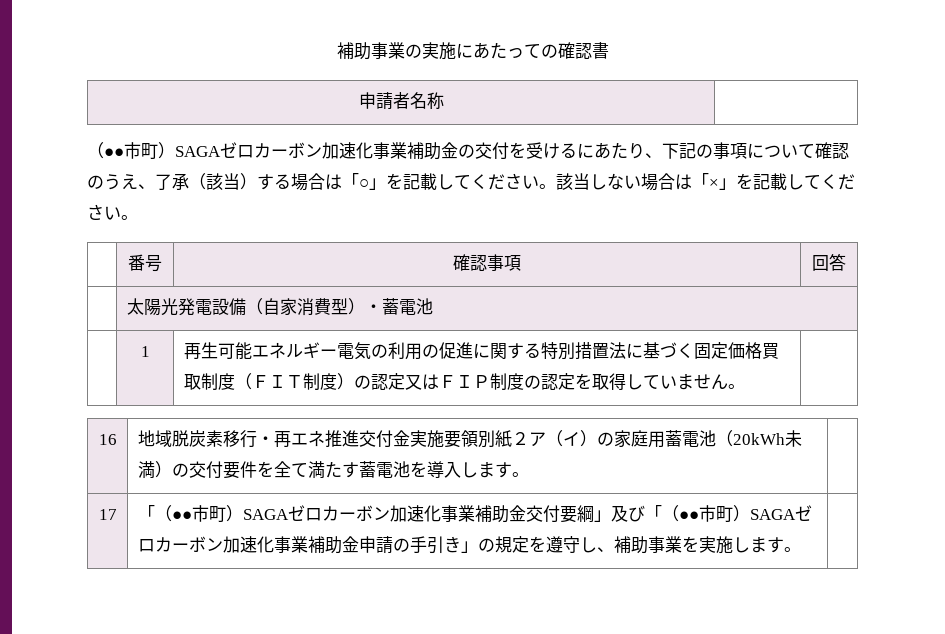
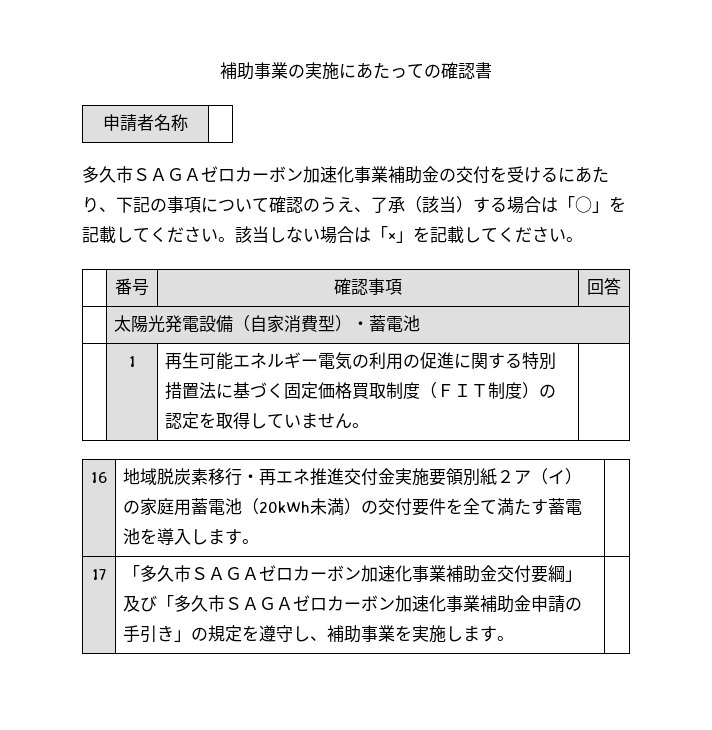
[87,142,221,159] （●●市町）SAGA -> [82,166,201,183] 多久市ＳＡＧＡ
[404,373,575,390] 又はＦＩＰ制度の認定 -> (200, 420) none
[154,505,289,522] （●●市町）SAGA -> [140,565,260,582] 多久市ＳＡＧＡ
[661,505,796,522] （●●市町）SAGA -> [174,595,294,612] 多久市ＳＡＧＡ

